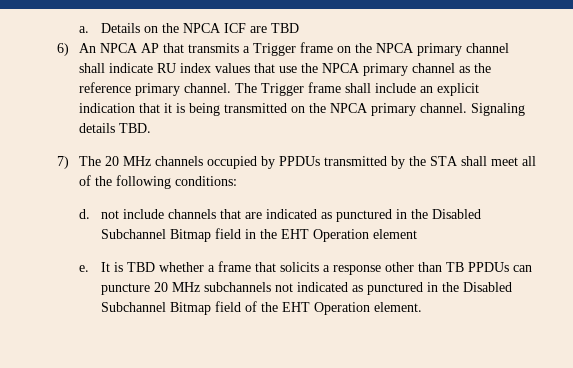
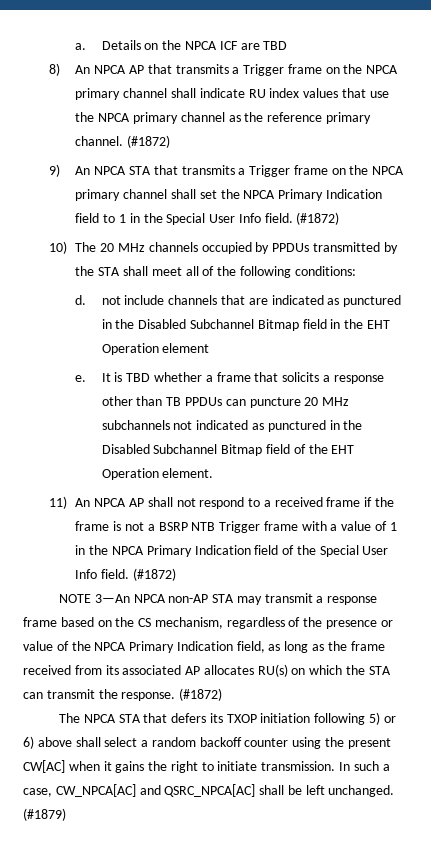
[56,43,69,56] 6) -> [49,63,61,76] 8)
[234,82,479,96] [78,103,525,116] [78,123,151,133] [56,156,69,169] The Trigger frame shall include an explicit indication that it is being transmitted on the NPCA primary channel. Signaling details TBD. // 7) -> [127,135,171,148] [49,164,405,177] [75,189,382,201] [75,212,340,225] [49,241,68,254] (#1872) // 9) An NPCA STA that transmits a Trigger frame on the NPCA primary channel shall set the NPCA Primary Indication field to 1 in the Special User Info field. (#1872) // 10)
(422, 307) none -> [49,496,395,509] [75,521,397,533] [75,545,389,557] [75,568,176,581] [58,593,378,605] [23,617,393,629] [23,641,385,653] [23,664,391,677] [23,688,223,701] [58,712,396,725] [23,736,391,749] [23,760,390,773] [23,784,395,797] [23,808,66,821] // 11) An NPCA AP shall not respond to a received frame if the frame is not a BSRP NTB Trigger frame with a value of 1 in the NPCA Primary Indication field of the Special User Info field. (#1872) // NOTE 3—An NPCA non-AP STA may transmit a response frame based on the CS mechanism, regardless of the presence or value of the NPCA Primary Indication field, as long as the frame received from its associated AP allocates RU(s) on which the STA can transmit the response. (#1872) // The NPCA STA that defers its TXOP initiation following 5) or 6) above shall select a random backoff counter using the present CW[AC] when it gains the right to initiate transmission. In such a case, CW_NPCA[AC] and QSRC_NPCA[AC] shall be left unchanged. (#1879)

